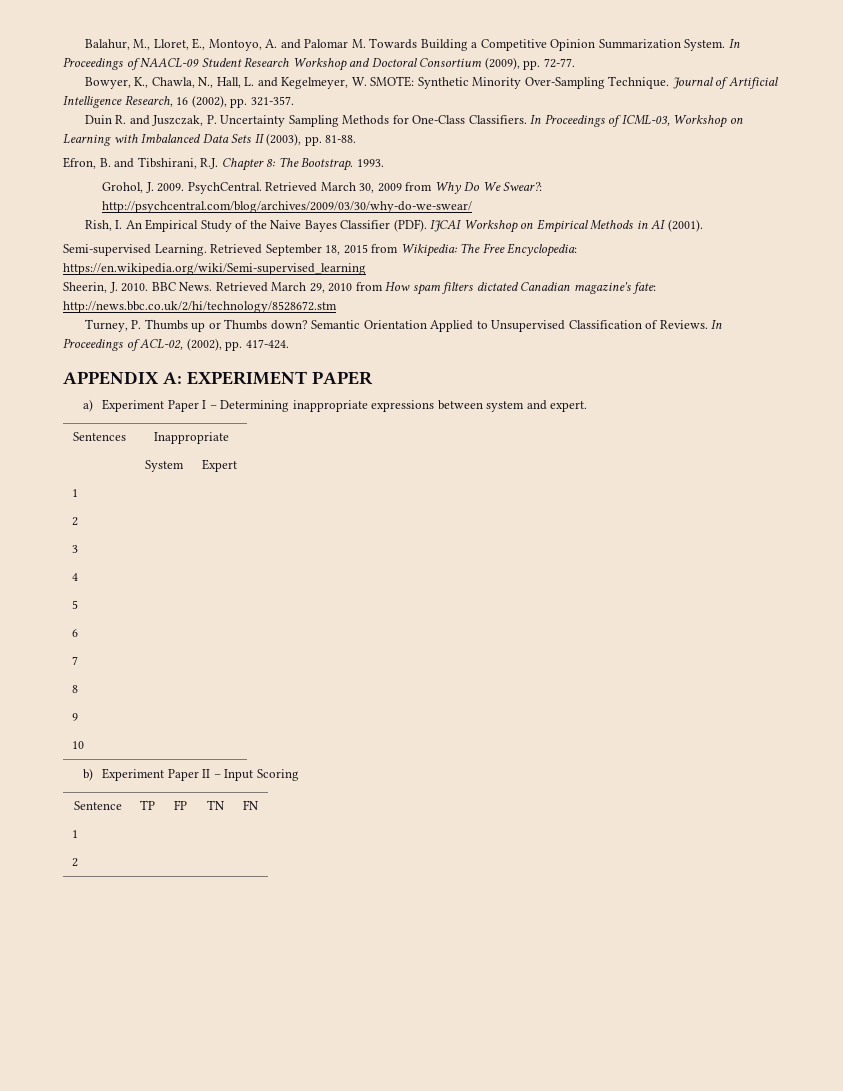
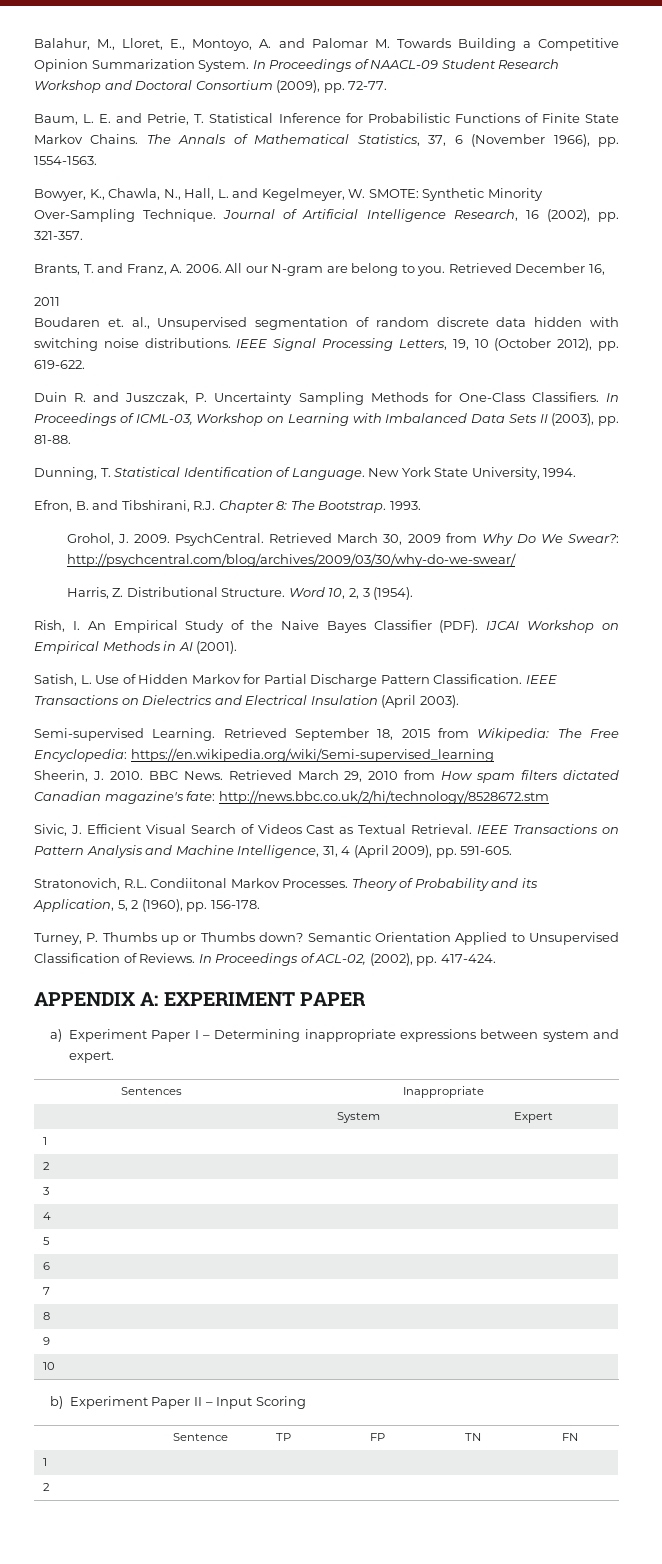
(575, 63) none -> [34,113,620,125] [34,134,619,147] [34,156,97,165] // Baum, L. E. and Petrie, T. Statistical Inference for Probabilistic Functions of Finite State Markov Chains. The Annals of Mathematical Statistics, 37, 6 (November 1966), pp. 1554-1563.
(294, 101) none -> [34,263,605,276] [34,297,60,306] [34,317,619,330] [34,338,619,351] [34,360,85,369] // Brants, T. and Franz, A. 2006. All our N-gram are belong to you. Retrieved December 16, // 2011 // Boudaren et. al., Unsupervised segmentation of random discrete data hidden with switching noise distributions. IEEE Signal Processing Letters, 19, 10 (October 2012), pp. 619-622.
(357, 139) none -> [34,467,577,480] // Dunning, T. Statistical Identification of Language. New York State University, 1994.
(473, 207) none -> [66,587,414,600] // Harris, Z. Distributional Structure. Word 10, 2, 3 (1954).
(703, 225) none -> [34,674,557,687] [34,695,459,708] // Satish, L. Use of Hidden Markov for Partial Discharge Pattern Classification. IEEE Transactions on Dielectrics and Electrical Insulation (April 2003).
(337, 307) none -> [34,824,619,836] [34,845,513,858] [34,878,538,891] [33,899,260,912] // Sivic, J. Efficient Visual Search of Videos Cast as Textual Retrieval. IEEE Transactions on Pattern Analysis and Machine Intelligence, 31, 4 (April 2009), pp. 591-605. // Stratonovich, R.L. Condiitonal Markov Processes. Theory of Probability and its Application, 5, 2 (1960), pp. 156-178.

